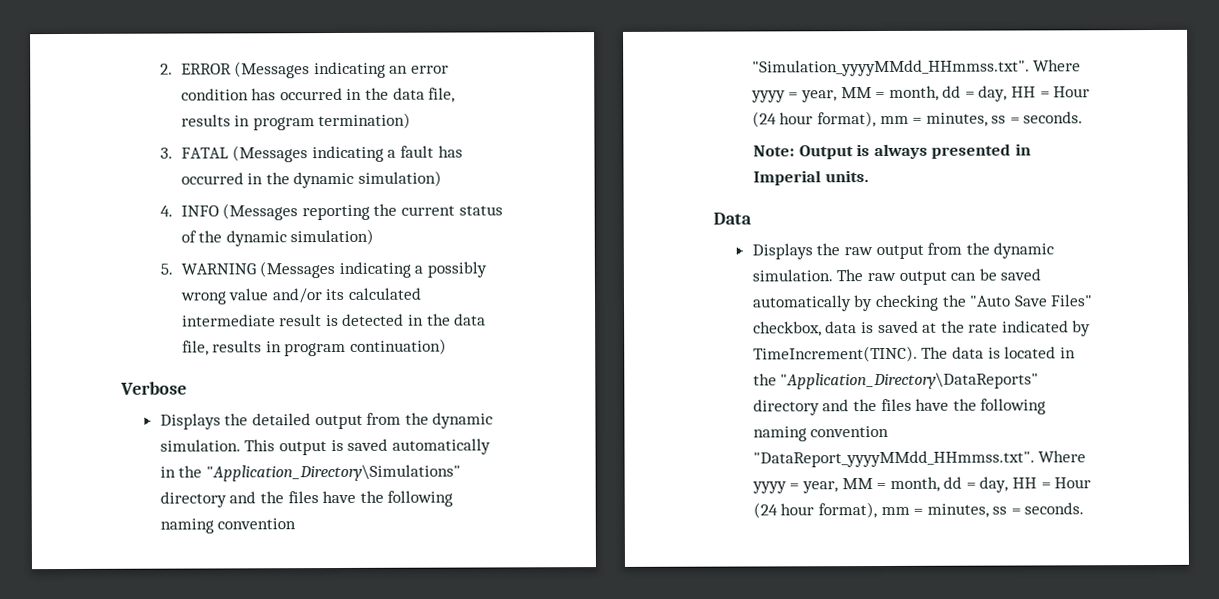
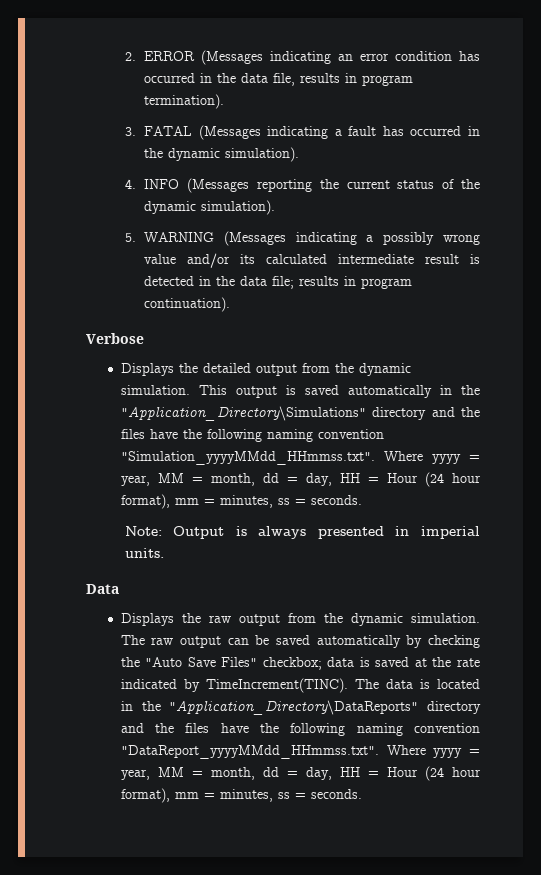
[318,112,412,130] termination) -> [144,94,225,109] termination).
[357,170,442,187] simulation) -> [225,147,300,162] simulation).
[290,228,375,246] simulation) -> [201,200,276,215] simulation).
[181,338,447,357] file, results in program continuation) -> [272,276,413,289] [144,297,231,312] file; results in program continuation).
[753,170,822,186] Imperial -> [421,526,480,539] imperial
[752,321,822,337] checkbox, -> [262,657,322,670] checkbox;

